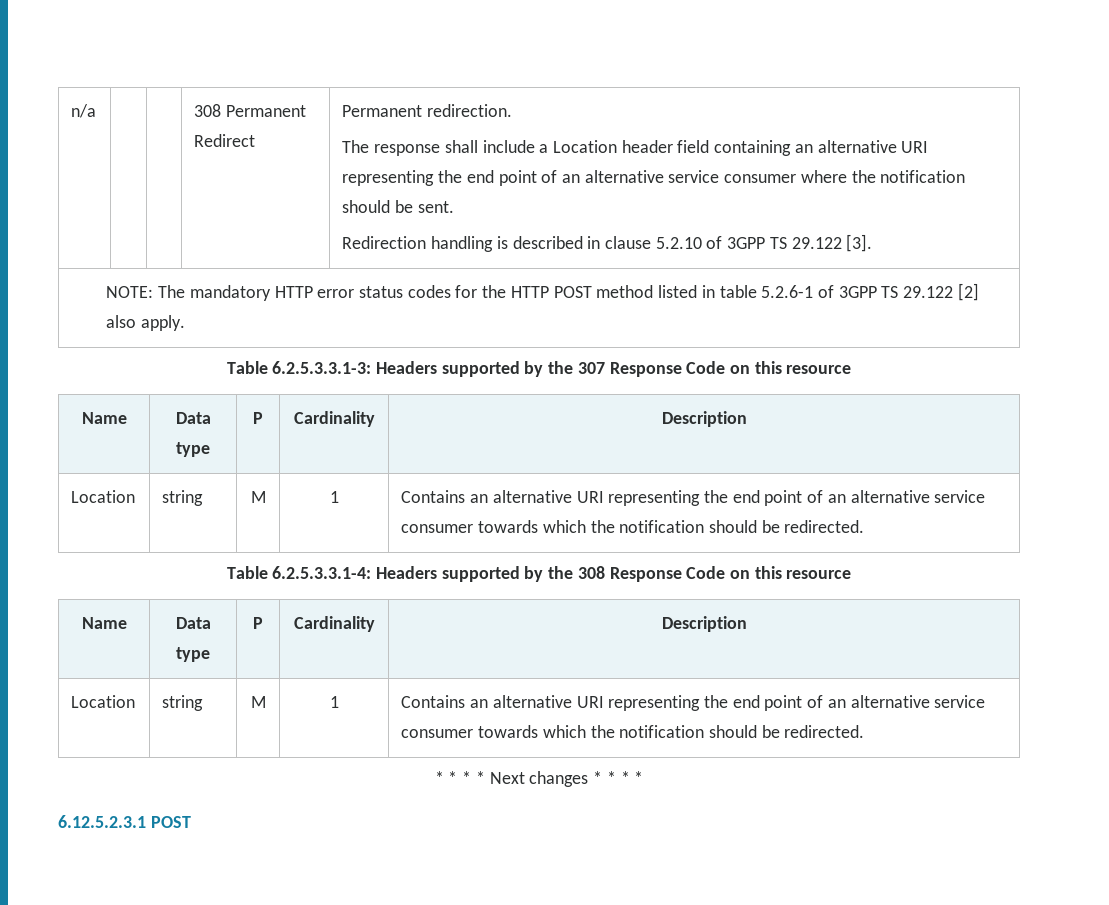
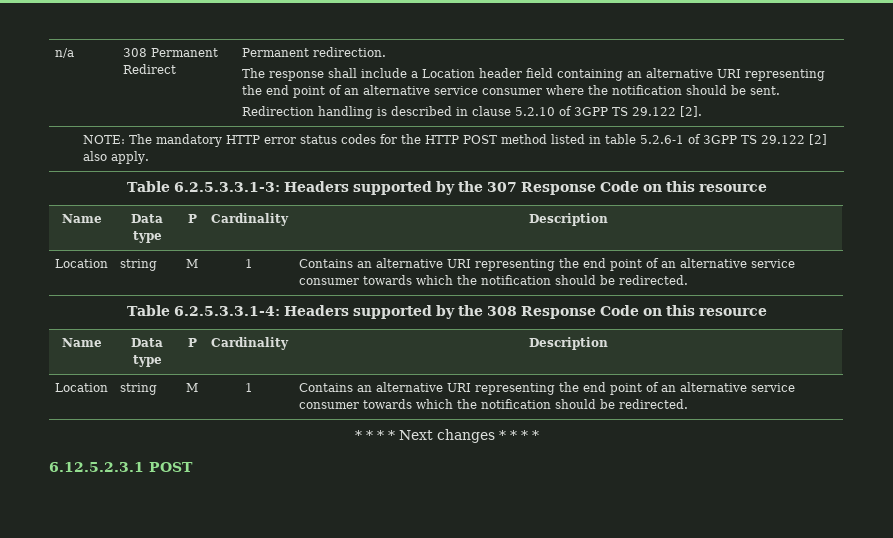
[846,234,873,252] [3]. -> [679,106,702,117] [2].

